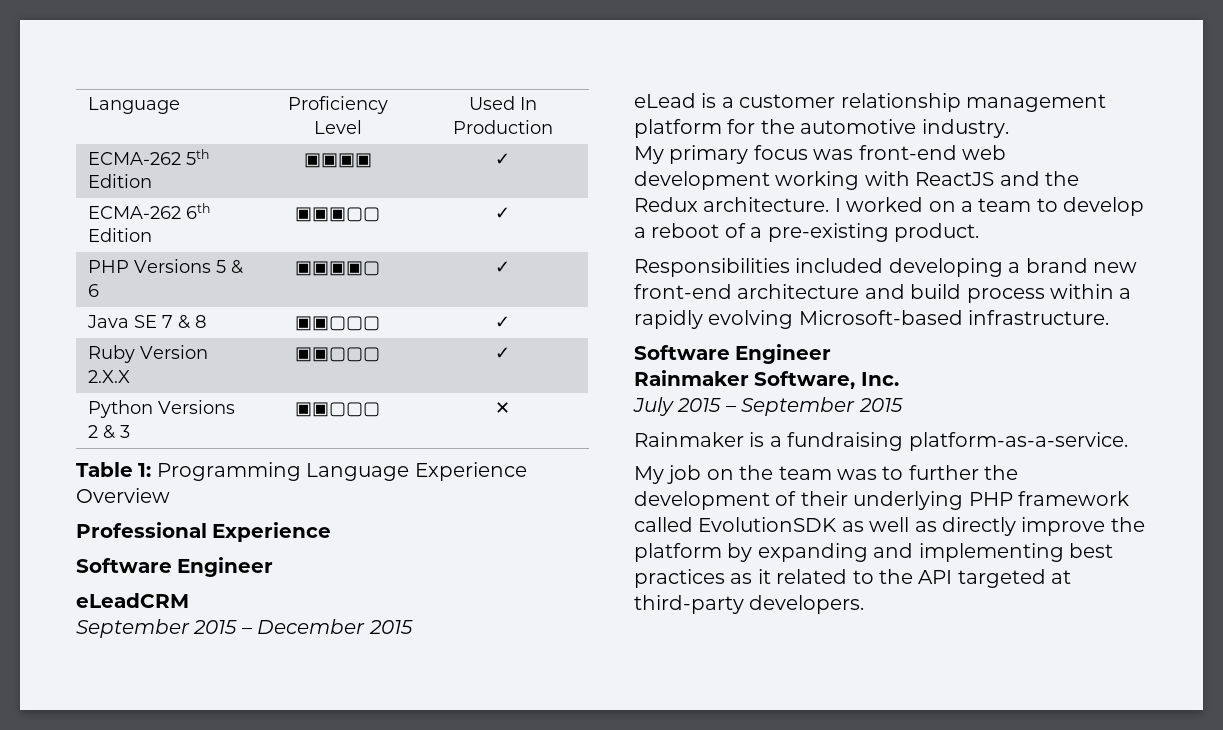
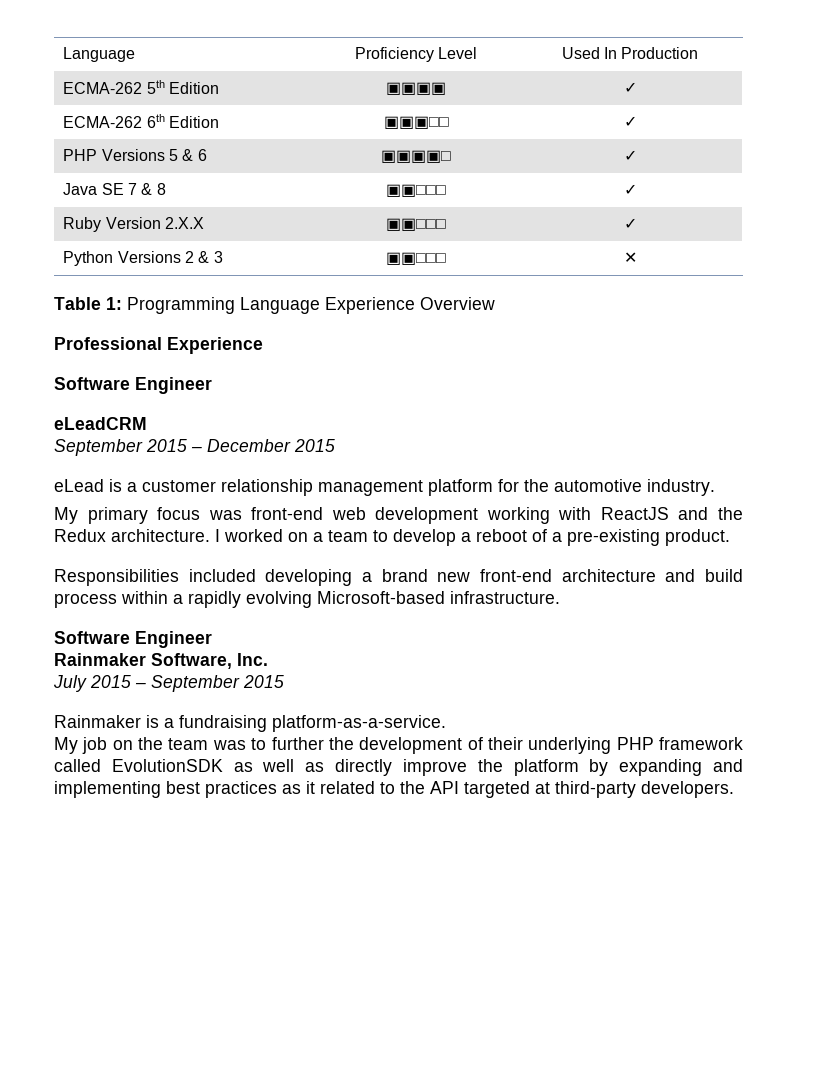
[295,207,380,222] ▣▣▣▢▢ -> [383,116,449,129] ▣▣▣□□
[295,261,380,276] ▣▣▣▣▢ -> [381,150,451,163] ▣▣▣▣□
[295,316,380,331] ▣▣▢▢▢ -> [386,184,446,197] ▣▣□□□
[295,347,380,362] ▣▣▢▢▢ -> [386,218,446,231] ▣▣□□□
[295,402,380,417] ▣▣▢▢▢ -> [386,252,446,265] ▣▣□□□

